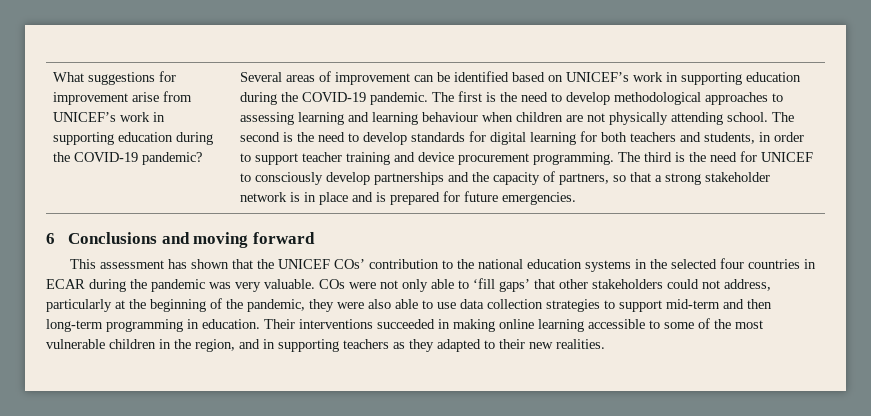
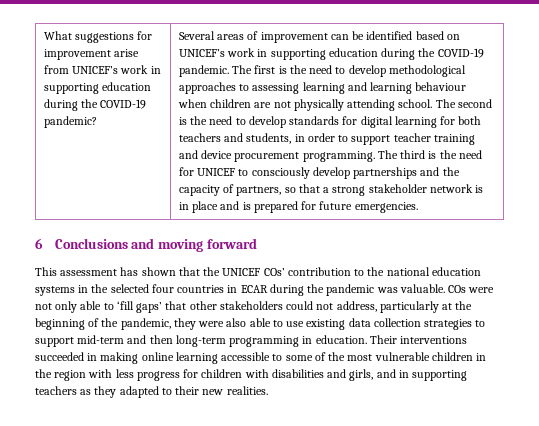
[235,282,261,292] very -> (398, 290) none
(456, 305) none -> [306,319,346,330] existing
[195,339,235,352] region, -> [54,369,374,381] region with less progress for children with disabilities and girls,

